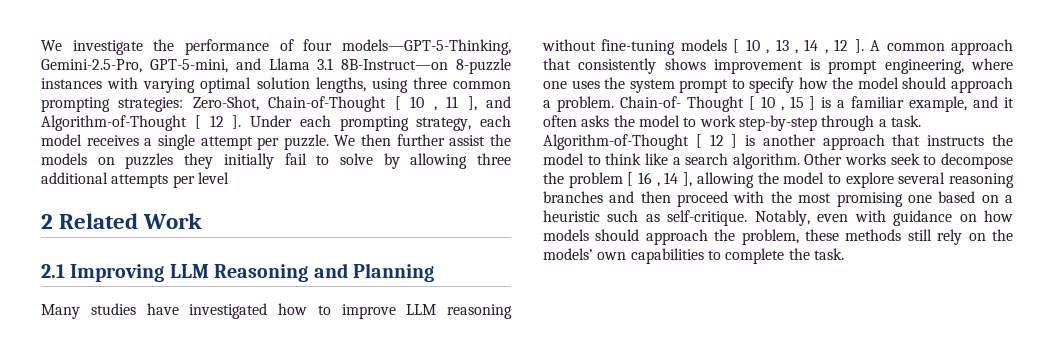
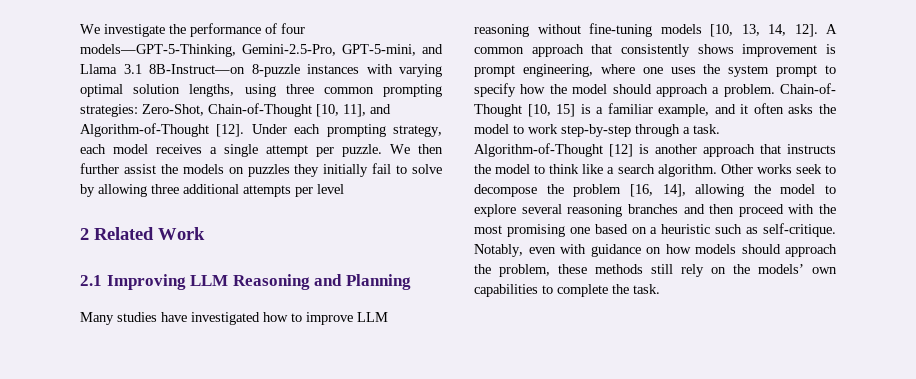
[394,96,512,111] [41,115,242,131] [ 10 , 11 ], and Algorithm-of-Thought [ 12 ]. -> [316,104,391,117] [80,123,245,137] [10, 11], and Algorithm-of-Thought [12].
[733,39,864,54] [ 10 , 13 , 14 , 12 ]. -> [710,24,818,37] [10, 13, 14, 12].
[748,96,816,111] [ 10 , 15 ] -> [527,104,576,117] [10, 15]
[695,134,738,148] [ 12 ] -> [609,144,633,157] [12]
[627,172,693,187] [ 16 , 14 ], -> [629,184,686,197] [16, 14],

